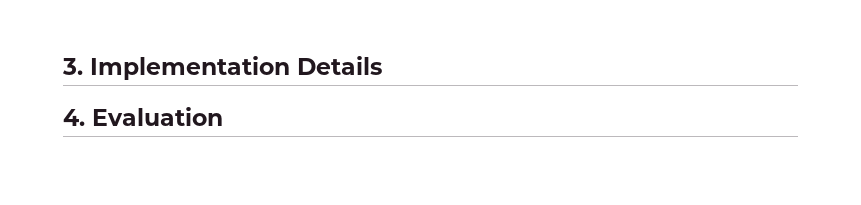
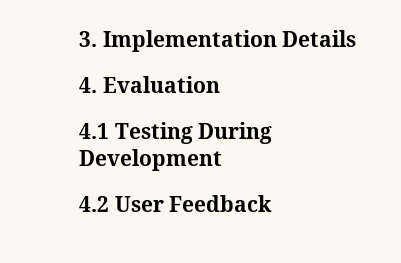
(223, 116) none -> [79,122,273,144] [79,149,222,171] [79,195,273,212] // 4.1 Testing During Development // 4.2 User Feedback

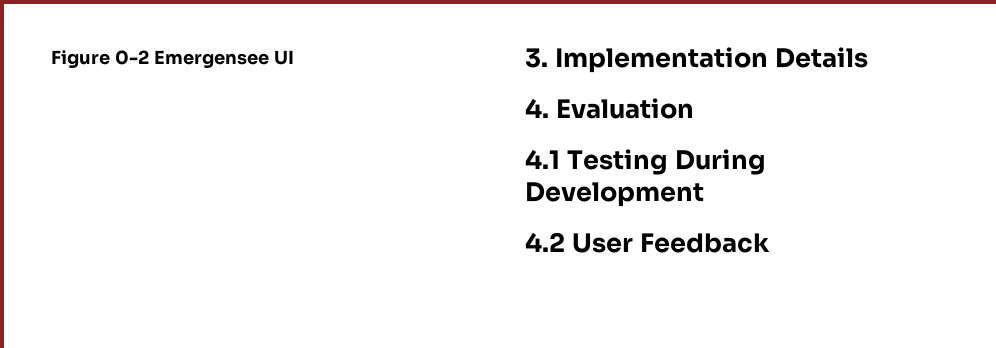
(79, 39) none -> [51,50,294,68] Figure 0-2 Emergensee UI //

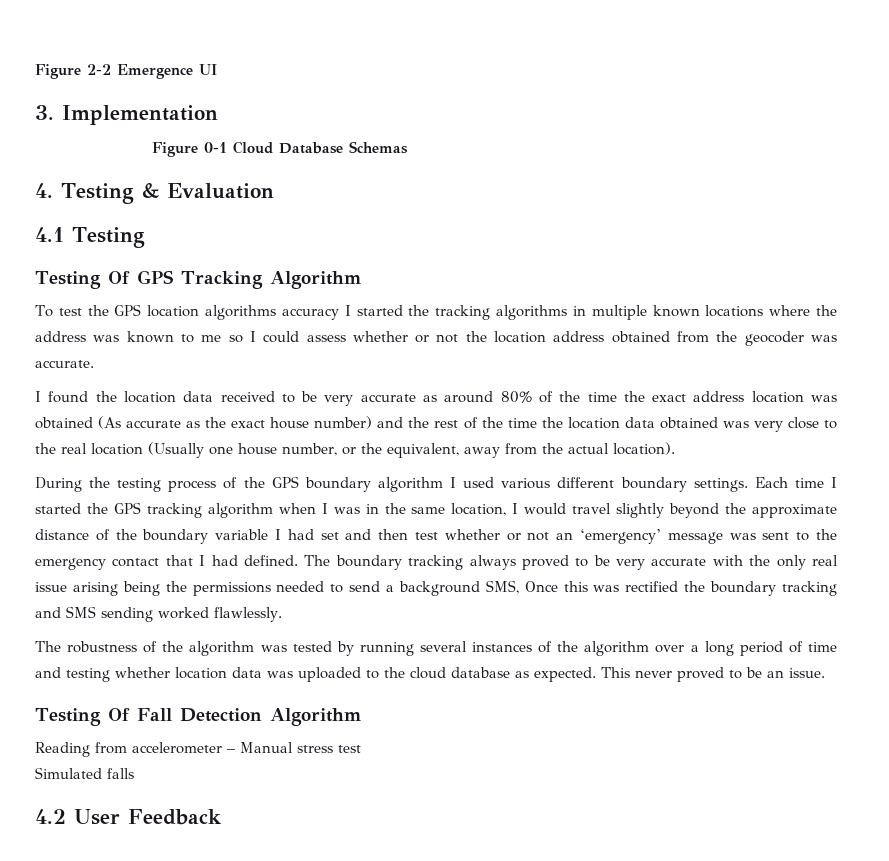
[51,50,269,68] Figure 0-2 Emergensee -> [35,64,193,79] Figure 2-2 Emergence
[774,47,868,68] Details -> [151,141,408,157] // Figure 0-1 Cloud Database Schemas
(549, 108) none -> [61,183,159,204] Testing &
[674,149,766,175] [525,182,704,207] During Development -> [35,270,361,289] [35,304,837,320] [35,331,837,346] [35,360,94,368] [35,391,837,406] [35,416,837,432] [35,442,675,458] [35,476,838,492] [35,502,838,518] [35,529,837,544] [35,555,839,570] [35,580,837,596] [35,606,282,622] [35,641,837,656] [35,667,825,682] [35,708,361,726] [35,742,361,757] [35,767,134,779] // Testing Of GPS Tracking Algorithm // To test the GPS location algorithms accuracy I started the tracking algorithms in multiple known locations where the address was known to me so I could assess whether or not the location address obtained from the geocoder was accurate. // I found the location data received to be very accurate as around 80% of the time the exact address location was obtained (As accurate as the exact house number) and the rest of the time the location data obtained was very close to the real location (Usually one house number, or the equivalent, away from the actual location). // During the testing process of the GPS boundary algorithm I used various different boundary settings. Each time I started the GPS tracking algorithm when I was in the same location, I would travel slightly beyond the approximate distance of the boundary variable I had set and then test whether or not an ‘emergency’ message was sent to the emergency contact that I had defined. The boundary tracking always proved to be very accurate with the only real issue arising being the permissions needed to send a background SMS, Once this was rectified the boundary tracking and SMS sending worked flawlessly. // The robustness of the algorithm was tested by running several instances of the algorithm over a long period of time and testing whether location data was uploaded to the cloud database as expected. This never proved to be an issue. // Testing Of Fall Detection Algorithm // Reading from accelerometer – Manual stress test // Simulated falls

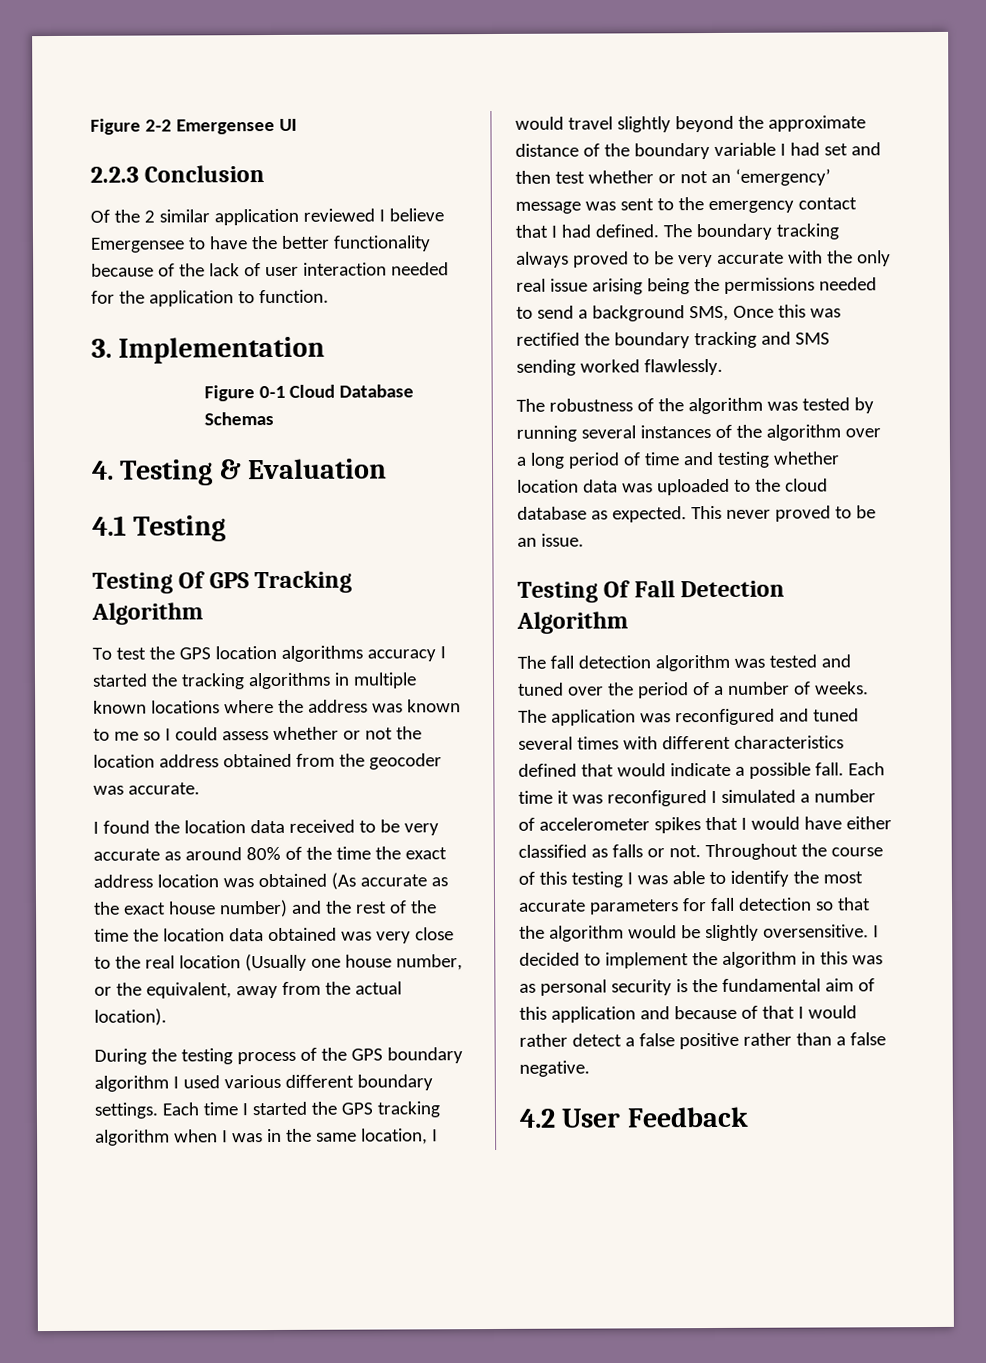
[117,64,193,79] Emergence -> [175,118,275,135] Emergensee
(217, 69) none -> [90,165,266,183] [90,208,444,226] [90,235,431,253] [91,262,449,277] [91,289,329,307] // 2.2.3 Conclusion // Of the 2 similar application reviewed I believe Emergensee to have the better functionality because of the lack of user interaction needed for the application to function.
[35,742,361,757] [35,767,134,779] Reading from accelerometer – Manual stress test // Simulated falls -> [517,654,851,672] [518,681,869,699] [518,708,859,726] [518,735,844,750] [518,762,885,779] [518,789,876,807] [518,816,892,834] [518,843,883,861] [518,870,863,888] [518,897,871,915] [519,924,879,942] [519,951,883,969] [519,978,875,996] [519,1005,857,1023] [519,1032,886,1050] [519,1060,590,1077] The fall detection algorithm was tested and tuned over the period of a number of weeks. The application was reconfigured and tuned several times with different characteristics defined that would indicate a possible fall. Each time it was reconfigured I simulated a number of accelerometer spikes that I would have either classified as falls or not. Throughout the course of this testing I was able to identify the most accurate parameters for fall detection so that the algorithm would be slightly oversensitive. I decided to implement the algorithm in this was as personal security is the fundamental aim of this application and because of that I would rather detect a false positive rather than a false negative.

